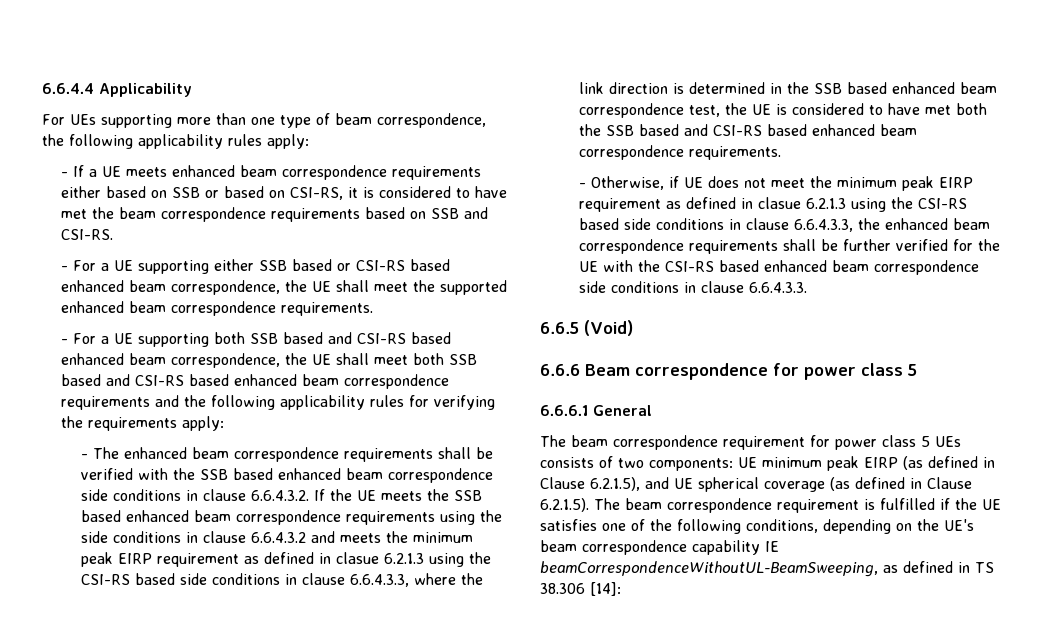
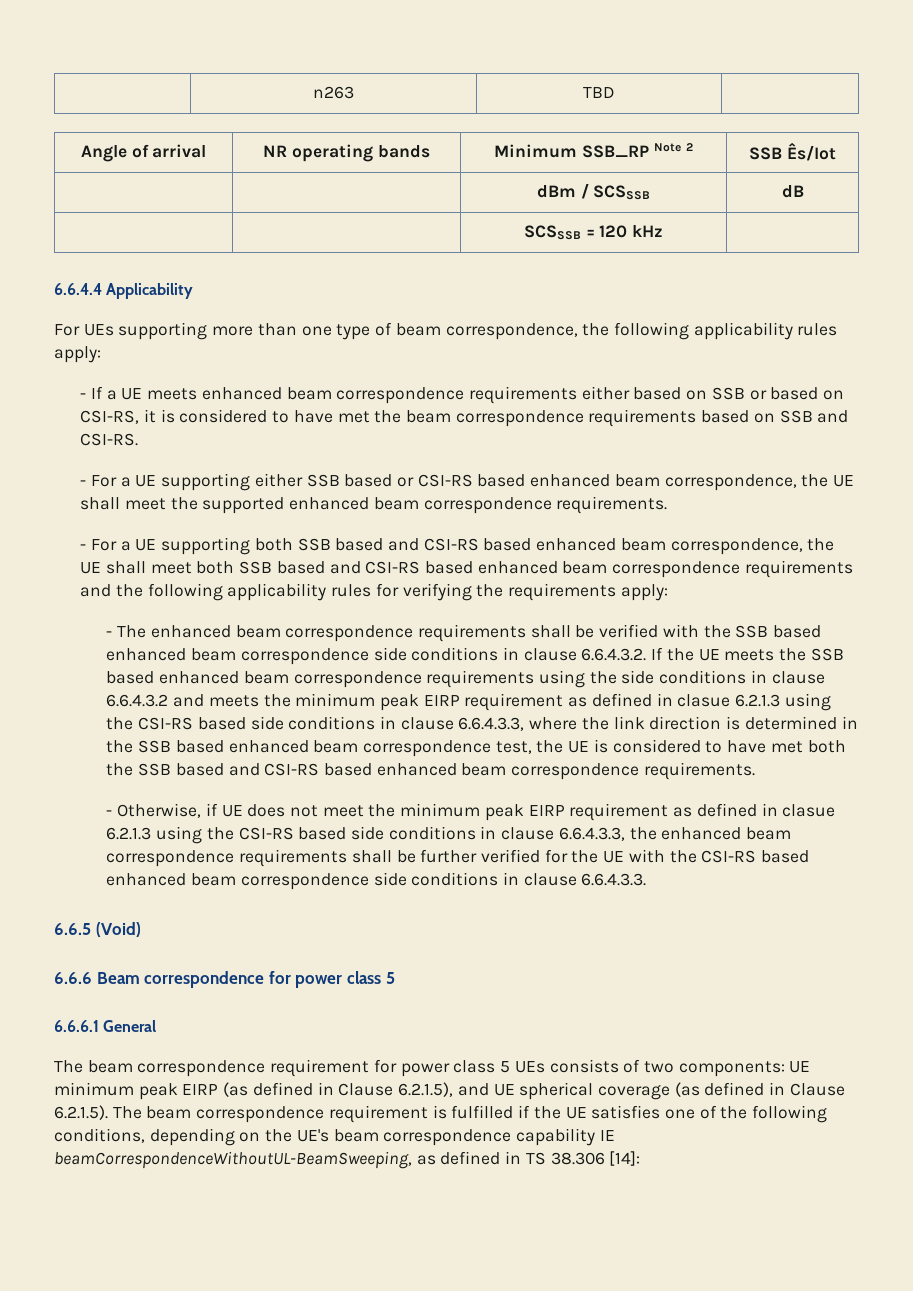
(42, 88) none -> [313,86,354,99] [583,87,615,98] [80,144,207,162] [263,144,430,162] [494,143,693,158] [749,142,836,161] [536,183,651,200] [781,185,804,198] [523,225,664,240] | n263 | TBD | // Angle of arrival | NR operating bands | Minimum SSB_RP Note 2 | SSB Ês/Iot // | | dBm / SCSSSB | dB // | | SCSSSB = 120 kHz | //

